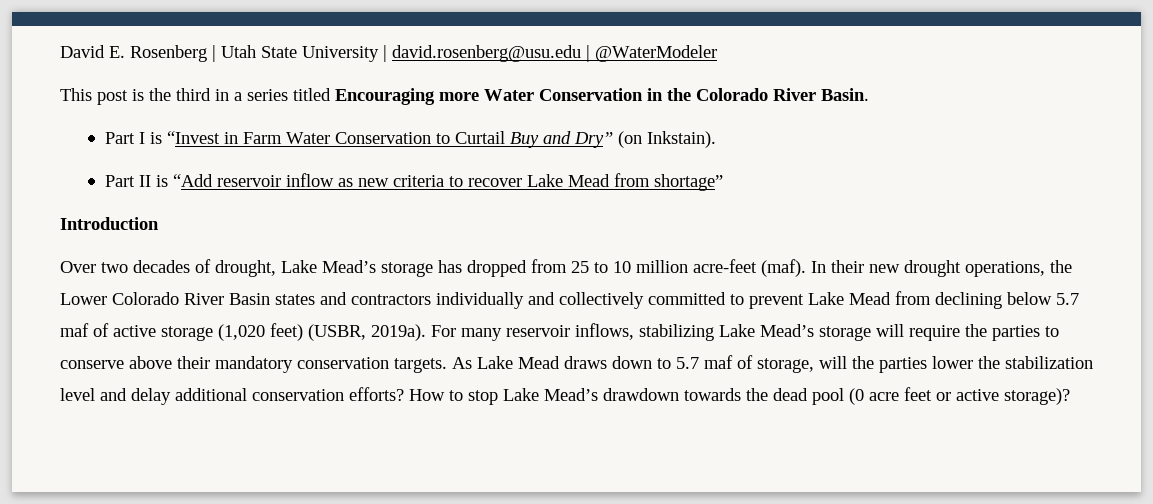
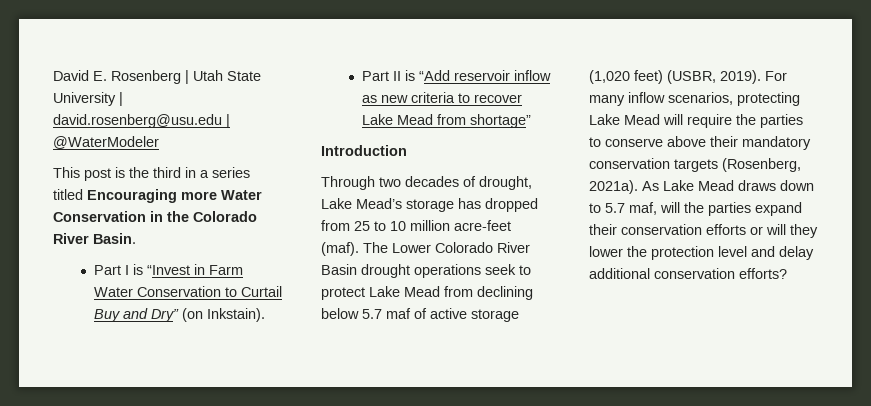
[60,261,96,273] Over -> [321,176,375,190] Through
[811,260,1072,277] [60,292,804,309] In their new drought operations, the Lower Colorado River Basin states and contractors individually and collectively committed to prevent -> [363,242,530,253] [321,264,531,278] [321,287,365,300] The Lower Colorado River Basin drought operations seek to protect
[371,324,426,341] 2019a). -> [720,70,761,84] 2019).
[506,323,871,341] reservoir inflows, stabilizing Lake Mead’s storage -> [628,92,800,106] [589,114,660,125] inflow scenarios, protecting Lake Mead
[394,358,447,373] targets. -> [674,158,801,172] [589,180,638,194] targets (Rosenberg, 2021a).
[704,355,927,373] maf of storage, will the parties -> [629,202,802,216] [589,224,818,238] maf, will the parties expand their conservation efforts or will they
[1005,356,1093,369] stabilization -> [651,246,714,260] protection
[409,387,1070,405] How to stop Lake Mead’s drawdown towards the dead pool (0 acre feet or active storage)? -> (787, 273) none

